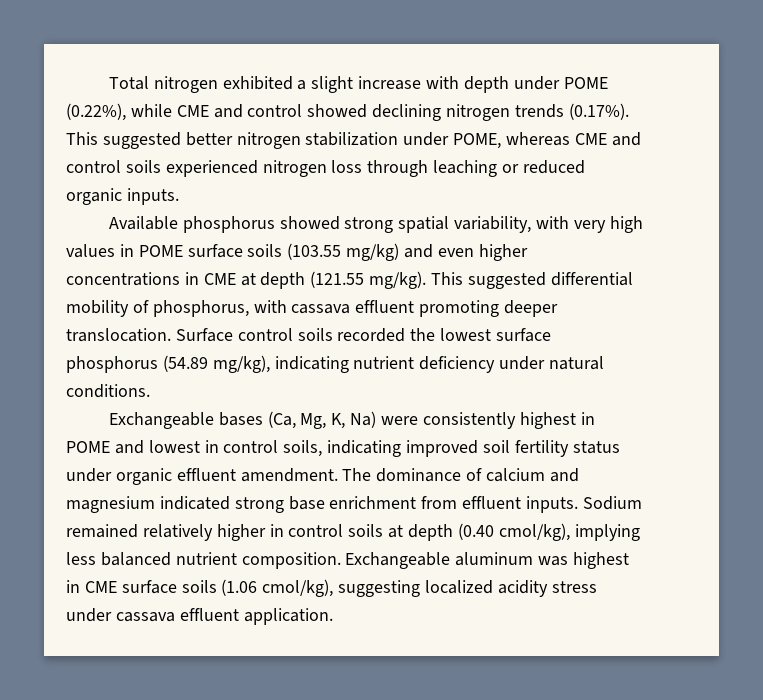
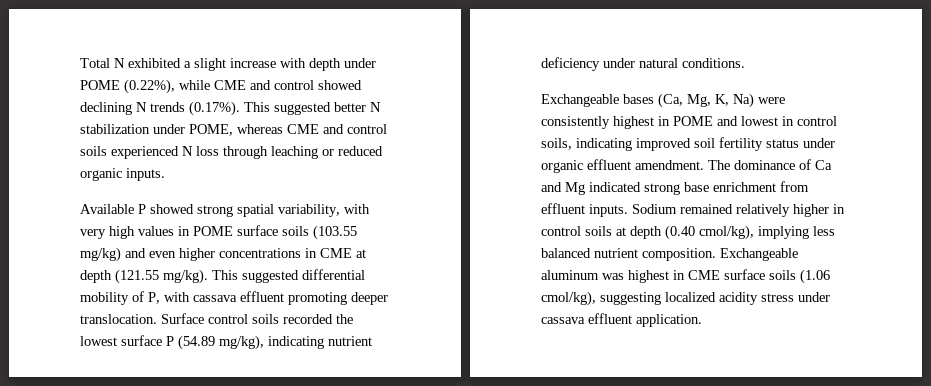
[153,76,218,93] nitrogen -> [114,58,125,68] N
[446,104,511,121] nitrogen -> [136,102,147,112] N
[236,132,301,149] nitrogen -> [370,102,381,112] N
[262,160,327,177] nitrogen -> [182,146,193,156] N
[182,216,275,233] phosphorus -> [138,204,146,214] P
[152,300,249,317] phosphorus, -> [148,292,160,304] P,
[66,356,158,373] phosphorus -> [166,336,174,346] P
[486,468,579,482] [66,496,155,513] calcium and magnesium -> [815,160,832,170] [541,182,585,195] Ca and Mg

